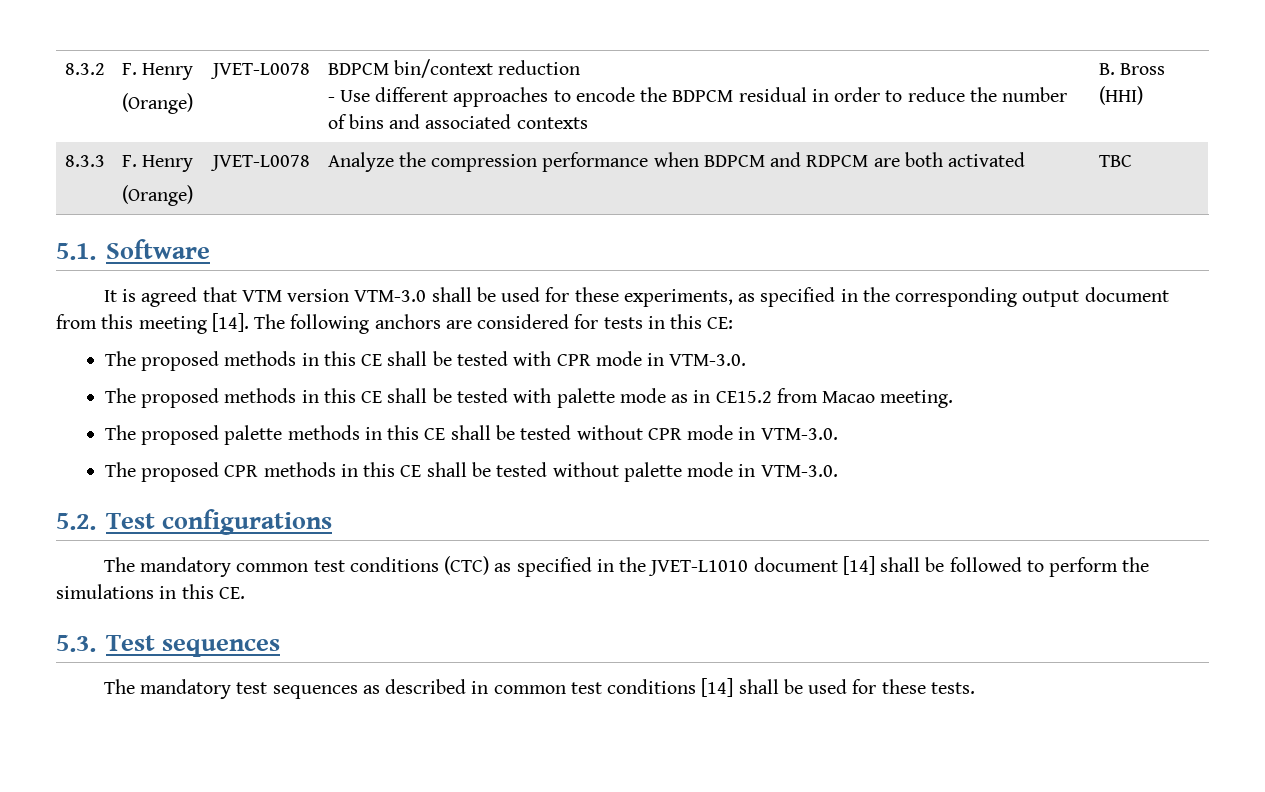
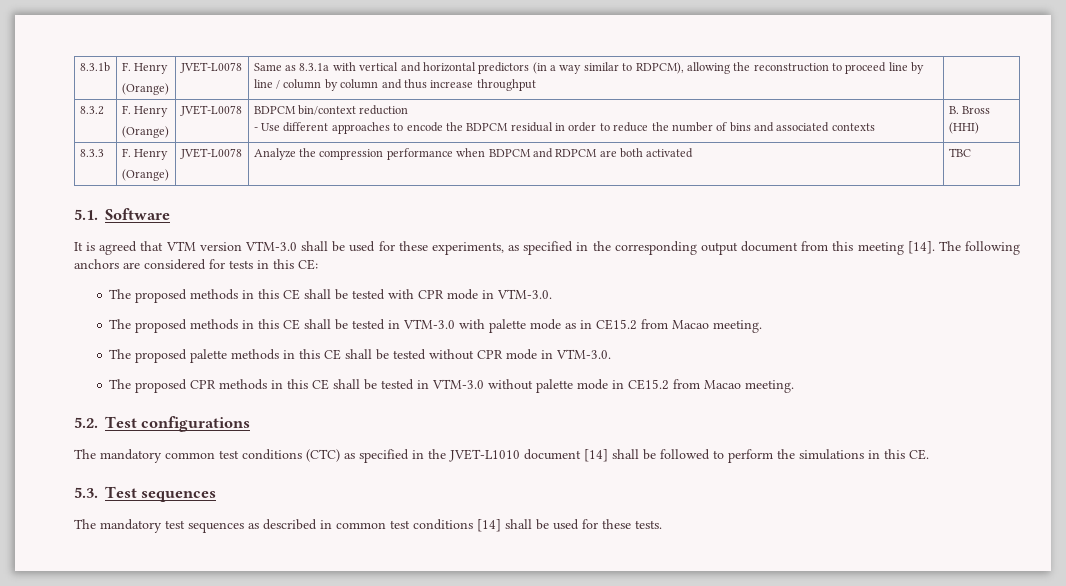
(64, 69) none -> [79,62,110,72] [121,62,168,74] [121,83,169,95] [179,62,242,73] [253,62,925,74] [253,79,536,91] 8.3.1b | F. Henry // (Orange) | JVET-L0078 | Same as 8.3.1a with vertical and horizontal predictors (in a way similar to RDPCM), allowing the reconstruction to proceed line by line / column by column and thus increase throughput | //
(508, 395) none -> [388,319,456,329] in VTM-3.0
(548, 469) none -> [417,379,485,389] in VTM-3.0
[760,465,838,477] VTM-3.0. -> [628,379,795,393] CE15.2 from Macao meeting.

